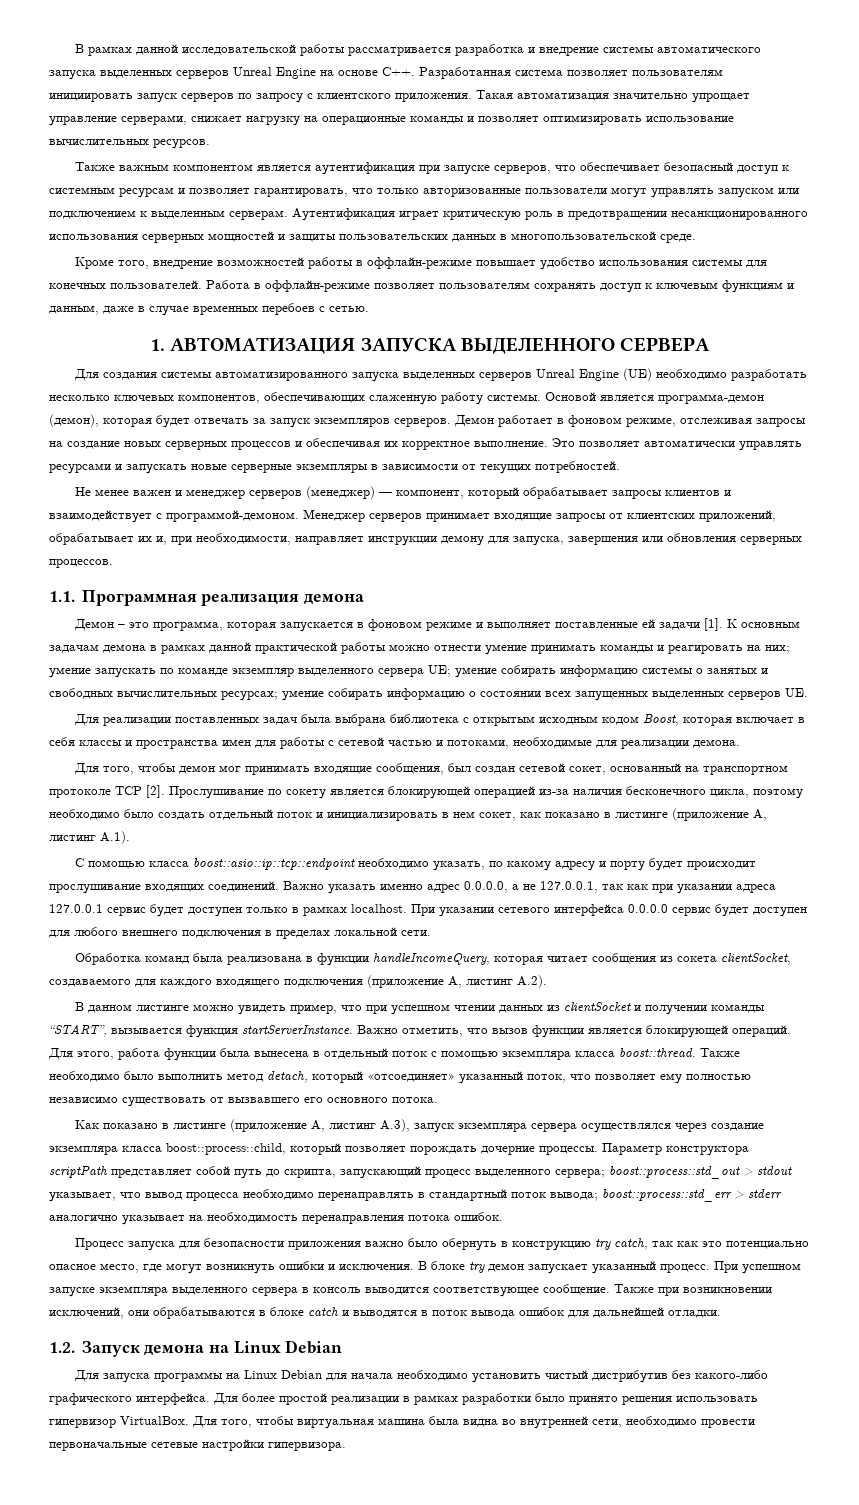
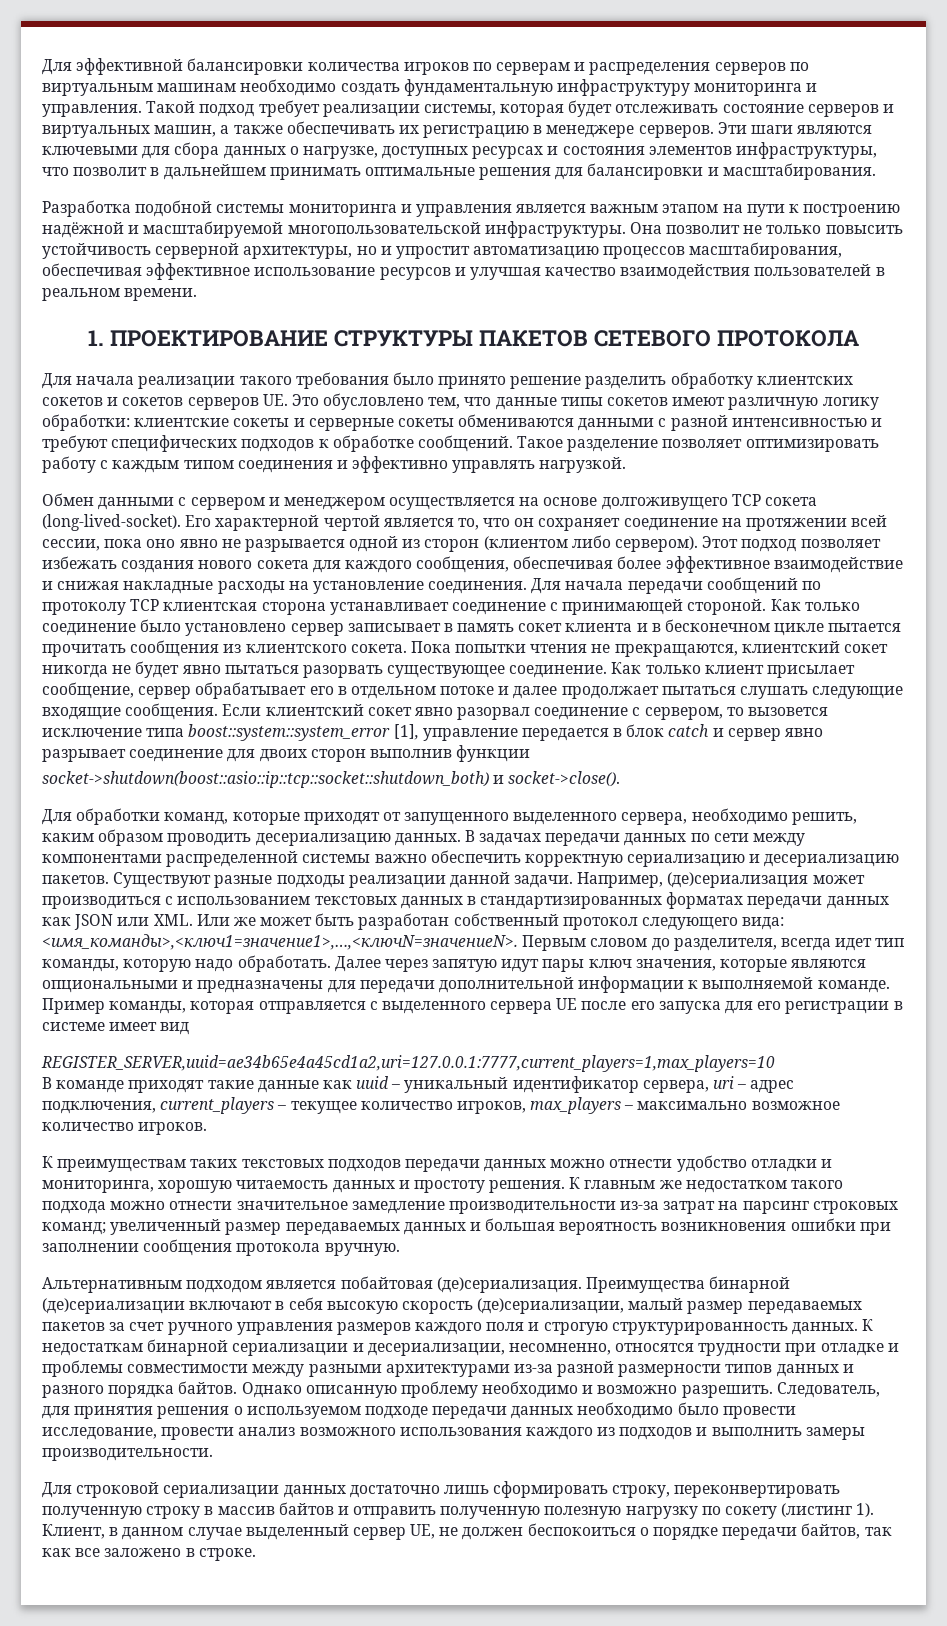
[74,44,761,56] [49,67,723,80] [49,90,750,103] [49,115,734,126] [49,139,210,149] [74,162,789,175] [49,187,799,198] [49,208,808,221] [49,231,696,243] [74,257,767,270] [49,280,794,293] [49,303,369,316] [149,337,711,354] [73,368,807,382] [49,392,764,405] [49,414,806,428] [49,438,802,451] [49,461,620,474] [74,486,731,499] [49,509,776,523] [49,533,802,546] [49,559,113,568] [49,590,364,606] [73,618,800,632] [49,642,790,655] [49,665,768,678] [49,688,808,701] [73,714,805,726] [49,737,740,749] [73,763,788,775] [49,785,803,799] [49,808,767,821] [49,831,130,844] [74,858,756,871] [49,881,776,894] [49,904,807,917] [49,927,431,939] [74,953,791,966] [49,975,547,988] [74,1002,765,1015] [49,1024,791,1038] [48,1048,740,1061] [49,1071,751,1084] [49,1096,438,1107] [74,1119,764,1133] [49,1143,749,1156] [49,1166,792,1179] [49,1189,782,1202] [49,1212,503,1225] [74,1238,809,1251] [49,1261,801,1274] [49,1284,772,1297] [49,1307,721,1319] [49,1340,343,1357] [73,1370,768,1383] [49,1393,758,1405] [49,1416,755,1429] [49,1439,346,1451] В рамках данной исследовательской работы рассматривается разработка и внедрение системы автоматического запуска выделенных серверов Unreal Engine на основе C++. Разработанная система позволяет пользователям инициировать запуск серверов по запросу с клиентского приложения. Такая автоматизация значительно упрощает управление серверами, снижает нагрузку на операционные команды и позволяет оптимизировать использование вычислительных ресурсов. // Также важным компонентом является аутентификация при запуске серверов, что обеспечивает безопасный доступ к системным ресурсам и позволяет гарантировать, что только авторизованные пользователи могут управлять запуском или подключением к выделенным серверам. Аутентификация играет критическую роль в предотвращении несанкционированного использования серверных мощностей и защиты пользовательских данных в многопользовательской среде. // Кроме того, внедрение возможностей работы в оффлайн-режиме повышает удобство использования системы для конечных пользователей. Работа в оффлайн-режиме позволяет пользователям сохранять доступ к ключевым функциям и данным, даже в случае временных перебоев с сетью. // 1. АВТОМАТИЗАЦИЯ ЗАПУСКА ВЫДЕЛЕННОГО СЕРВЕРА // Для создания системы автоматизированного запуска выделенных серверов Unreal Engine (UE) необходимо разработать несколько ключевых компонентов, обеспечивающих слаженную работу системы. Основой является программа-демон (демон), которая будет отвечать за запуск экземпляров серверов. Демон работает в фоновом режиме, отслеживая запросы на создание новых серверных процессов и обеспечивая их корректное выполнение. Это позволяет автоматически управлять ресурсами и запускать новые серверные экземпляры в зависимости от текущих потребностей. // Не менее важен и менеджер серверов (менеджер) — компонент, который обрабатывает запросы клиентов и взаимодействует с программой-демоном. Менеджер серверов принимает входящие запросы от клиентских приложений, обрабатывает их и, при необходимости, направляет инструкции демону для запуска, завершения или обновления серверных процессов. // 1.1. Программная реализация демона // Демон – это программа, которая запускается в фоновом режиме и выполняет поставленные ей задачи [1]. К основным задачам демона в рамках данной практической работы можно отнести умение принимать команды и реагировать на них; умение запускать по команде экземпляр выделенного сервера UE; умение собирать информацию системы о занятых и свободных вычислительных ресурсах; умение собирать информацию о состоянии всех запущенных выделенных серверов UE. // Для реализации поставленных задач была выбрана библиотека с открытым исходным кодом Boost, которая включает в себя классы и пространства имен для работы с сетевой частью и потоками, необходимые для реализации демона. // Для того, чтобы демон мог принимать входящие сообщения, был создан сетевой сокет, основанный на транспортном протоколе TCP [2]. Прослушивание по сокету является блокирующей операцией из-за наличия бесконечного цикла, поэтому необходимо было создать отдельный поток и инициализировать в нем сокет, как показано в листинге (приложение А, листинг А.1). // С помощью класса boost::asio::ip::tcp::endpoint необходимо указать, по какому адресу и порту будет происходит прослушивание входящих соединений. Важно указать именно адрес 0.0.0.0, а не 127.0.0.1, так как при указании адреса 127.0.0.1 сервис будет доступен только в рамках localhost. При указании сетевого интерфейса 0.0.0.0 сервис будет доступен для любого внешнего подключения в пределах локальной сети. // Обработка команд была реализована в функции handleIncomeQuery, которая читает сообщения из сокета сlientSocket, создаваемого для каждого входящего подключения (приложение А, листинг А.2). // В данном листинге можно увидеть пример, что при успешном чтении данных из сlientSocket и получении команды “START”, вызывается функция startServerInstance. Важно отметить, что вызов функции является блокирующей операций. Для этого, работа функции была вынесена в отдельный поток с помощью экземпляра класса boost::thread. Также необходимо было выполнить метод detach, который «отсоединяет» указанный поток, что позволяет ему полностью независимо существовать от вызвавшего его основного потока. // Как показано в листинге (приложение А, листинг А.3), запуск экземпляра сервера осуществлялся через создание экземпляра класса boost::process::child, который позволяет порождать дочерние процессы. Параметр конструктора scriptPath представляет собой путь до скрипта, запускающий процесс выделенного сервера; boost::process::std_out > stdout указывает, что вывод процесса необходимо перенаправлять в стандартный поток вывода; boost::process::std_err > stderr аналогично указывает на необходимость перенаправления потока ошибок. // Процесс запуска для безопасности приложения важно было обернуть в конструкцию try catch, так как это потенциально опасное место, где могут возникнуть ошибки и исключения. В блоке try демон запускает указанный процесс. При успешном запуске экземпляра выделенного сервера в консоль выводится соответствующее сообщение. Также при возникновении исключений, они обрабатываются в блоке catch и выводятся в поток вывода ошибок для дальнейшей отладки. // 1.2. Запуск демона на Linux Debian // Для запуска программы на Linux Debian для начала необходимо установить чистый дистрибутив без какого-либо графического интерфейса. Для более простой реализации в рамках разработки было принято решения использовать гипервизор VirtualBox. Для того, чтобы виртуальная машина была видна во внутренней сети, необходимо провести первоначальные сетевые настройки гипервизора. -> [42,58,809,75] [42,79,818,96] [42,100,895,117] [42,121,873,138] [42,142,878,159] [42,163,876,180] [42,200,901,217] [42,221,903,238] [42,242,843,259] [42,263,885,280] [42,288,198,301] [88,330,859,347] [42,372,853,389] [42,393,879,410] [42,414,883,431] [42,435,879,452] [42,456,627,473] [42,493,818,510] [42,514,888,531] [42,535,881,552] [42,556,903,573] [42,577,822,594] [42,599,860,615] [42,619,902,636] [42,640,889,657] [42,661,856,678] [42,682,904,699] [42,703,829,720] [42,724,824,741] [42,745,531,762] [42,771,621,788] [42,808,857,825] [42,829,806,846] [42,850,900,867] [42,872,865,888] [42,892,889,909] [42,913,785,930] [42,934,905,951] [42,955,867,972] [42,976,890,993] [42,998,903,1014] [42,1022,190,1035] [41,1055,775,1072] [42,1076,795,1093] [42,1097,840,1114] [42,1122,208,1135] [42,1155,833,1172] [42,1177,844,1193] [42,1201,898,1214] [42,1218,891,1235] [42,1239,400,1256] [42,1276,791,1293] [42,1297,862,1314] [42,1319,874,1335] [42,1339,899,1356] [42,1360,854,1377] [42,1381,880,1398] [42,1402,796,1419] [42,1427,865,1440] [42,1448,213,1461] [42,1481,841,1498] [42,1502,875,1519] [42,1523,892,1540] [42,1548,256,1561] Для эффективной балансировки количества игроков по серверам и распределения серверов по виртуальным машинам необходимо создать фундаментальную инфраструктуру мониторинга и управления. Такой подход требует реализации системы, которая будет отслеживать состояние серверов и виртуальных машин, а также обеспечивать их регистрацию в менеджере серверов. Эти шаги являются ключевыми для сбора данных о нагрузке, доступных ресурсах и состояния элементов инфраструктуры, что позволит в дальнейшем принимать оптимальные решения для балансировки и масштабирования. // Разработка подобной системы мониторинга и управления является важным этапом на пути к построению надёжной и масштабируемой многопользовательской инфраструктуры. Она позволит не только повысить устойчивость серверной архитектуры, но и упростит автоматизацию процессов масштабирования, обеспечивая эффективное использование ресурсов и улучшая качество взаимодействия пользователей в реальном времени. // 1. ПРОЕКТИРОВАНИЕ СТРУКТУРЫ ПАКЕТОВ СЕТЕВОГО ПРОТОКОЛА // Для начала реализации такого требования было принято решение разделить обработку клиентских сокетов и сокетов серверов UE. Это обусловлено тем, что данные типы сокетов имеют различную логику обработки: клиентские сокеты и серверные сокеты обмениваются данными с разной интенсивностью и требуют специфических подходов к обработке сообщений. Такое разделение позволяет оптимизировать работу с каждым типом соединения и эффективно управлять нагрузкой. // Обмен данными с сервером и менеджером осуществляется на основе долгоживущего TCP сокета (long-lived-socket). Его характерной чертой является то, что он сохраняет соединение на протяжении всей сессии, пока оно явно не разрывается одной из сторон (клиентом либо сервером). Этот подход позволяет избежать создания нового сокета для каждого сообщения, обеспечивая более эффективное взаимодействие и снижая накладные расходы на установление соединения. Для начала передачи сообщений по протоколу TCP клиентская сторона устанавливает соединение с принимающей стороной. Как только соединение было установлено сервер записывает в память сокет клиента и в бесконечном цикле пытается прочитать сообщения из клиентского сокета. Пока попытки чтения не прекращаются, клиентский сокет никогда не будет явно пытаться разорвать существующее соединение. Как только клиент присылает сообщение, сервер обрабатывает его в отдельном потоке и далее продолжает пытаться слушать следующие входящие сообщения. Если клиентский сокет явно разорвал соединение с сервером, то вызовется исключение типа boost::system::system_error [1], управление передается в блок catch и сервер явно разрывает соединение для двоих сторон выполнив функции // socket->shutdown(boost::asio::ip::tcp::socket::shutdown_both) и socket->close(). // Для обработки команд, которые приходят от запущенного выделенного сервера, необходимо решить, каким образом проводить десериализацию данных. В задачах передачи данных по сети между компонентами распределенной системы важно обеспечить корректную сериализацию и десериализацию пакетов. Существуют разные подходы реализации данной задачи. Например, (де)сериализация может производиться с использованием текстовых данных в стандартизированных форматах передачи данных как JSON или XML. Или же может быть разработан собственный протокол следующего вида: <имя_команды>,<ключ1=значение1>,…,<ключN=значениеN>. Первым словом до разделителя, всегда идет тип команды, которую надо обработать. Далее через запятую идут пары ключ значения, которые являются опциональными и предназначены для передачи дополнительной информации к выполняемой команде. Пример команды, которая отправляется с выделенного сервера UE после его запуска для его регистрации в системе имеет вид // REGISTER_SERVER,uuid=ae34b65e4a45cd1a2,uri=127.0.0.1:7777,current_players=1,max_players=10 // В команде приходят такие данные как uuid – уникальный идентификатор сервера, uri – адрес подключения, current_players – текущее количество игроков, max_players – максимально возможное количество игроков. // К преимуществам таких текстовых подходов передачи данных можно отнести удобство отладки и мониторинга, хорошую читаемость данных и простоту решения. К главным же недостатком такого подхода можно отнести значительное замедление производительности из-за затрат на парсинг строковых команд; увеличенный размер передаваемых данных и большая вероятность возникновения ошибки при заполнении сообщения протокола вручную. // Альтернативным подходом является побайтовая (де)сериализация. Преимущества бинарной (де)сериализации включают в себя высокую скорость (де)сериализации, малый размер передаваемых пакетов за счет ручного управления размеров каждого поля и строгую структурированность данных. К недостаткам бинарной сериализации и десериализации, несомненно, относятся трудности при отладке и проблемы совместимости между разными архитектурами из-за разной размерности типов данных и разного порядка байтов. Однако описанную проблему необходимо и возможно разрешить. Следователь, для принятия решения о используемом подходе передачи данных необходимо было провести исследование, провести анализ возможного использования каждого из подходов и выполнить замеры производительности. // Для строковой сериализации данных достаточно лишь сформировать строку, переконвертировать полученную строку в массив байтов и отправить полученную полезную нагрузку по сокету (листинг 1). Клиент, в данном случае выделенный сервер UE, не должен беспокоиться о порядке передачи байтов, так как все заложено в строке.

